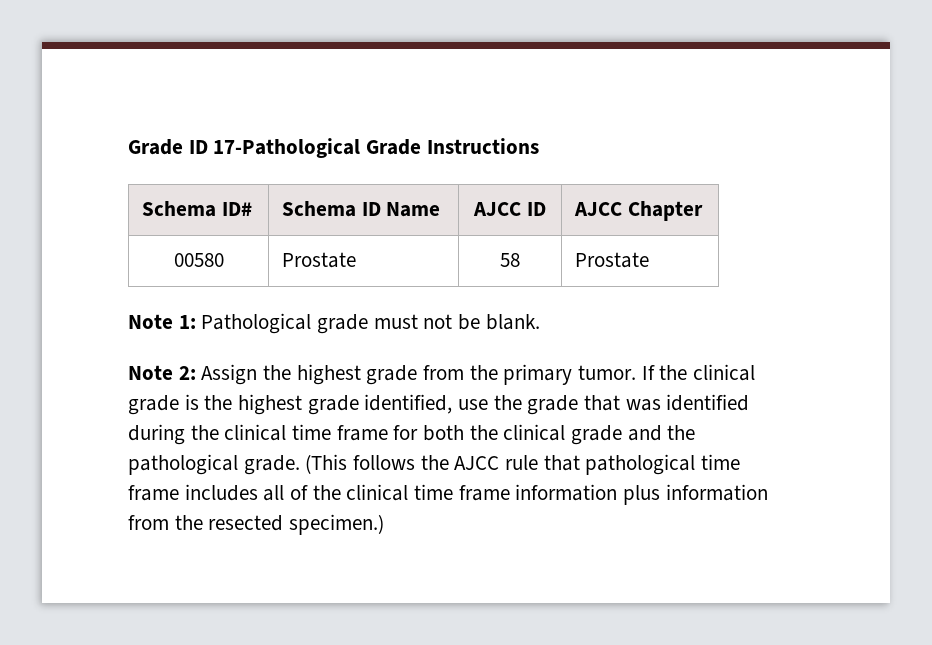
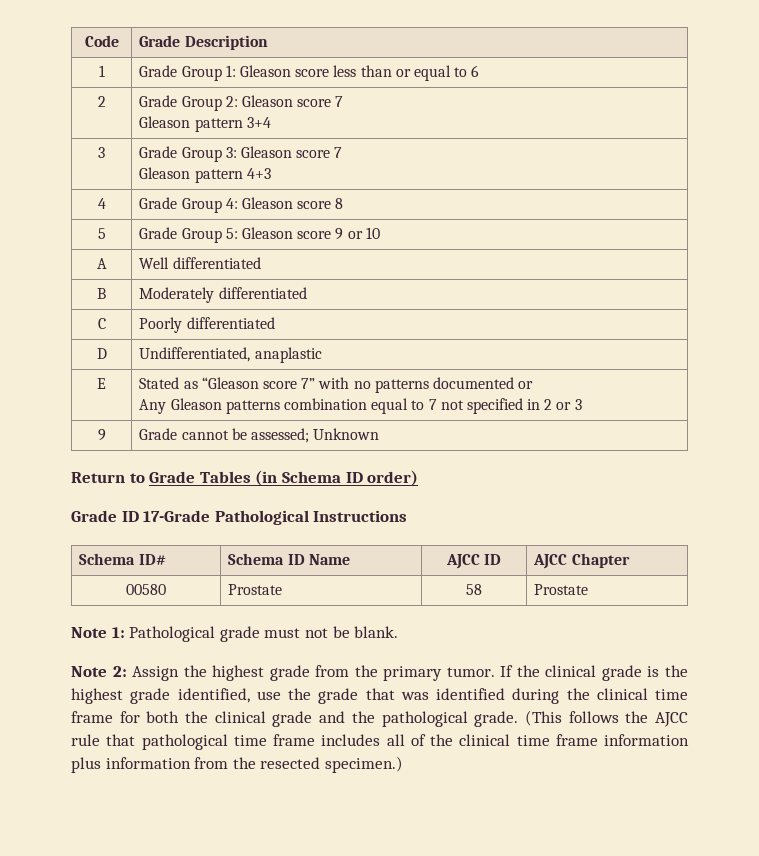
[128,138,422,158] Grade ID 17-Pathological Grade -> [84,35,119,47] [139,35,268,50] [98,65,105,77] [139,65,480,81] [97,96,106,107] [139,95,344,111] [139,116,271,132] [98,147,105,158] [139,146,343,162] [139,167,271,183] [97,198,106,209] [139,197,344,213] [97,228,106,239] [139,227,380,243] [96,258,107,269] [139,257,261,269] [97,288,106,299] [139,287,307,303] [97,318,106,329] [139,317,275,333] [96,348,107,359] [139,347,322,363] [97,378,106,389] [139,377,534,393] [139,398,582,414] [97,429,106,441] [139,428,380,443] [71,470,419,486] [71,510,309,525] Code | Grade Description // 1 | Grade Group 1: Gleason score less than or equal to 6 // 2 | Grade Group 2: Gleason score 7 // Gleason pattern 3+4 // 3 | Grade Group 3: Gleason score 7 // Gleason pattern 4+3 // 4 | Grade Group 4: Gleason score 8 // 5 | Grade Group 5: Gleason score 9 or 10 // A | Well differentiated // B | Moderately differentiated // C | Poorly differentiated // D | Undifferentiated, anaplastic // E | Stated as “Gleason score 7” with no patterns documented or // Any Gleason patterns combination equal to 7 not specified in 2 or 3 // 9 | Grade cannot be assessed; Unknown // Return to Grade Tables (in Schema ID order) // Grade ID 17-Grade Pathological

